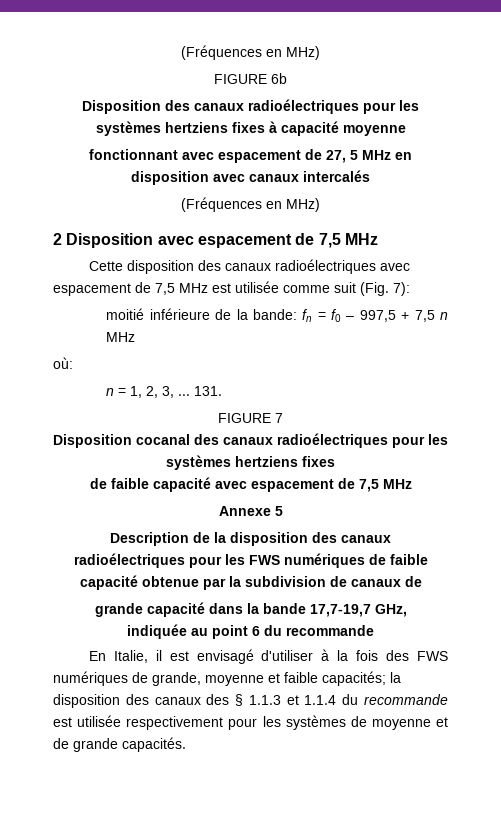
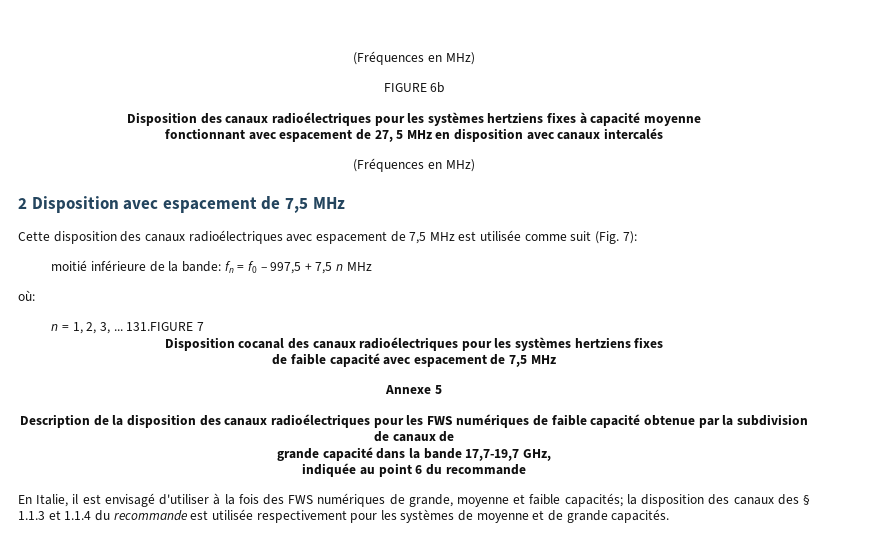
[194,386,223,396] [218,413,271,423] 131. // FIGURE -> [126,322,194,331] 131.FIGURE

